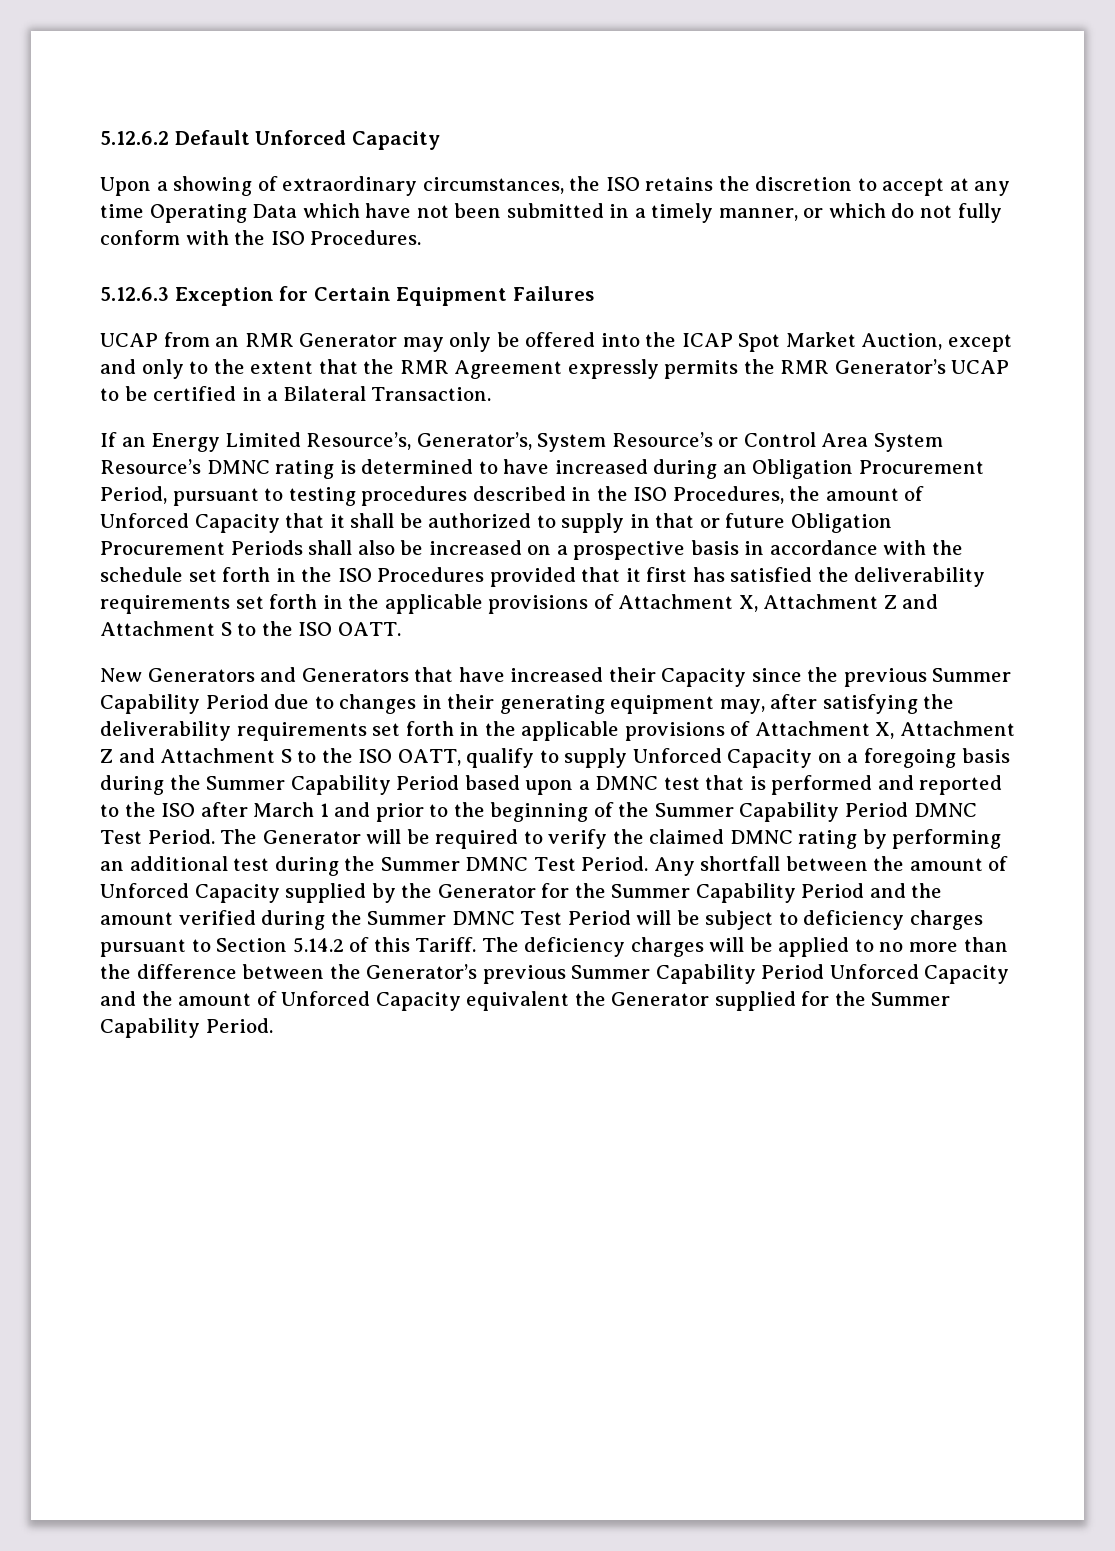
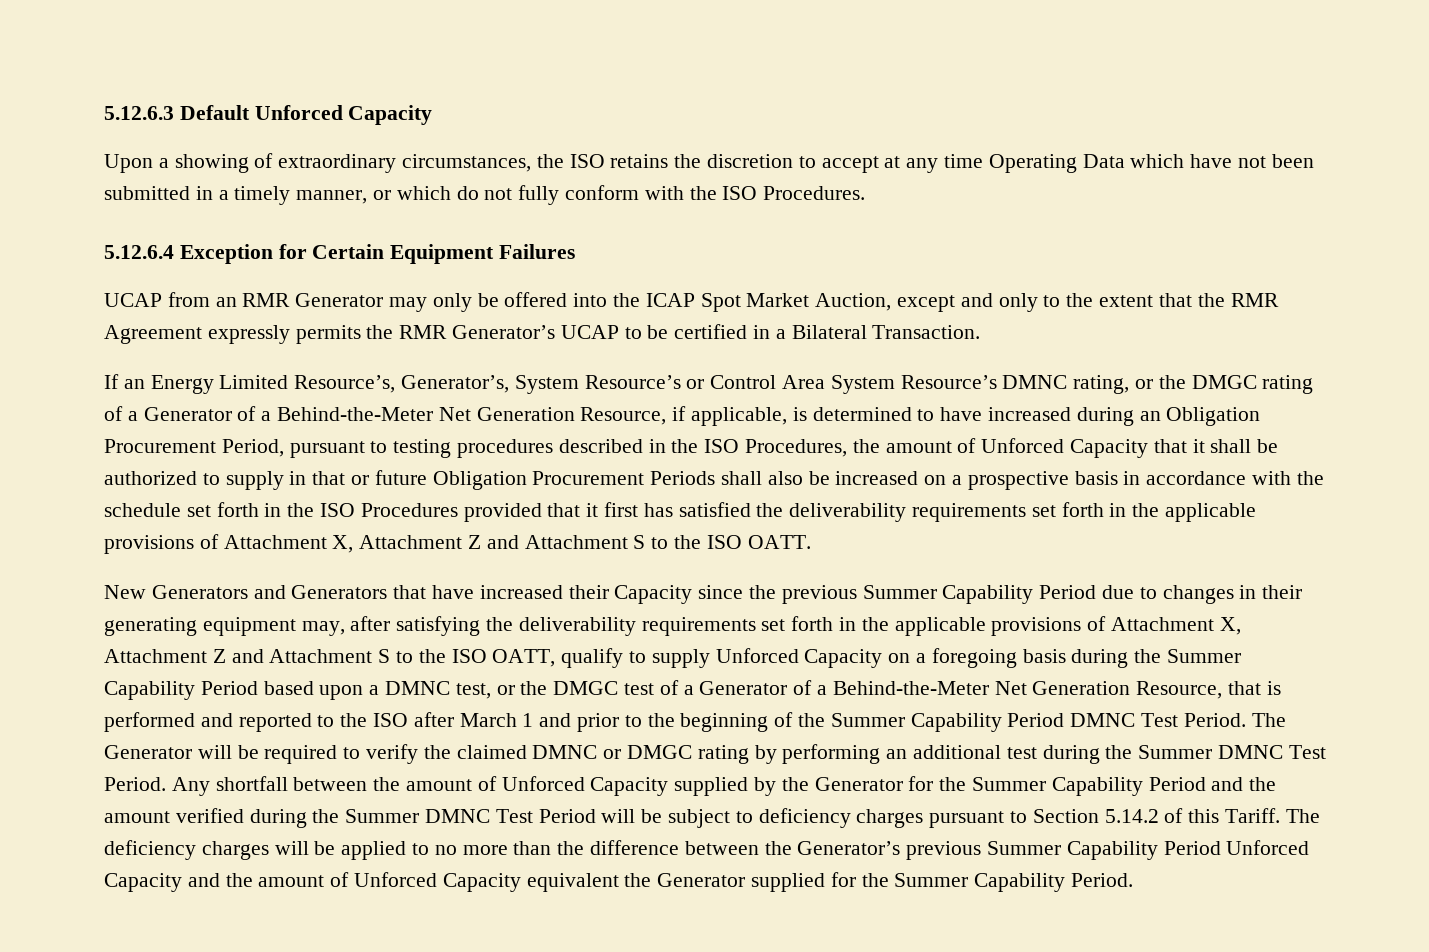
[100,131,169,145] 5.12.6.2 -> [104,106,174,120] 5.12.6.3
[100,287,169,301] 5.12.6.3 -> [104,245,174,259] 5.12.6.4
[275,460,335,479] rating -> [1073,375,1314,394] [104,406,788,426] rating, or the DMGC rating of a Generator of a Behind-the-Meter Net Generation Resource, if applicable,
[663,777,700,790] test -> [455,680,1223,699] test, or the DMGC test of a Generator of a Behind-the-Meter Net Generation Resource,
(793, 837) none -> [603,745,693,759] or DMGC

